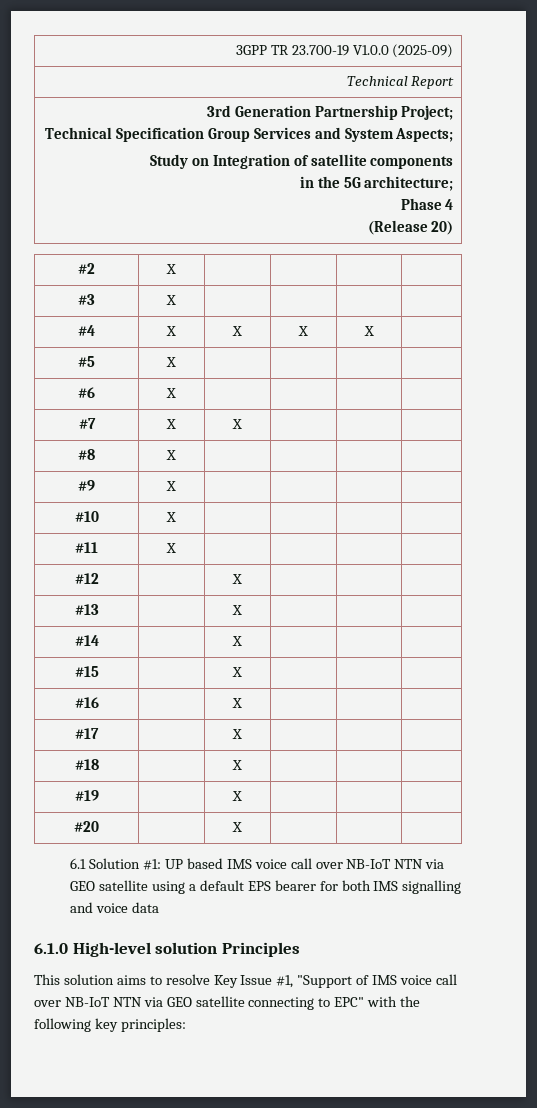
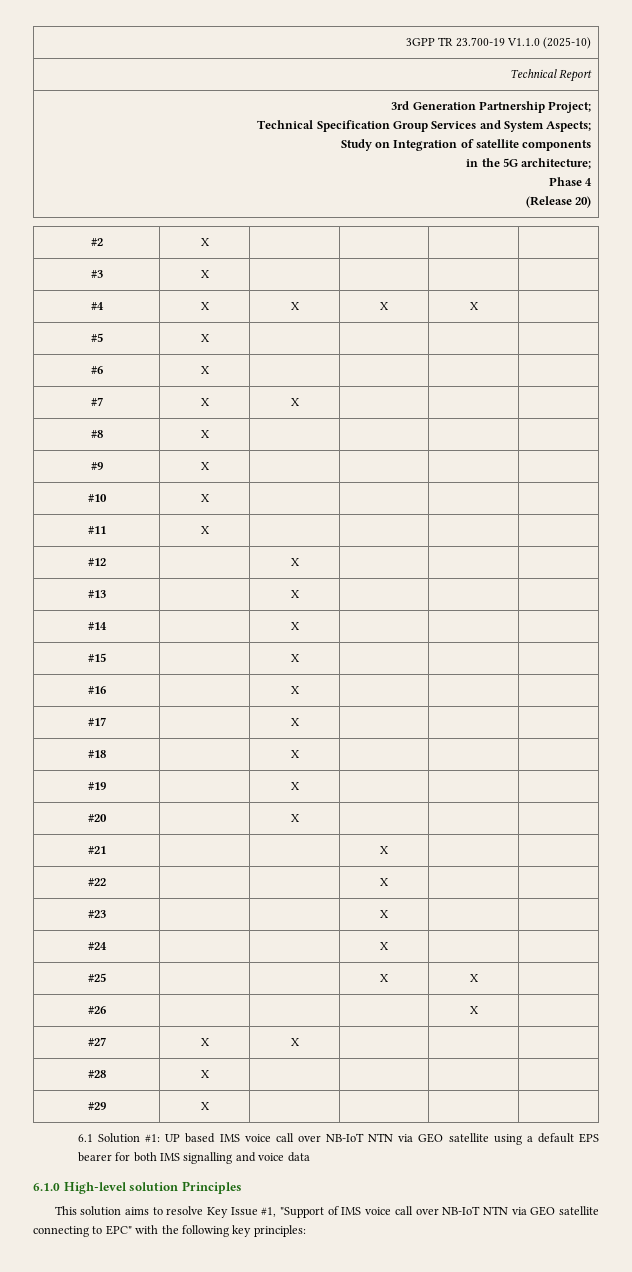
[352,44,454,58] V1.0.0 (2025-09) -> [507,37,592,49] V1.1.0 (2025-10)
(242, 827) none -> [87,846,106,854] [380,846,389,854] [87,878,106,886] [380,878,389,886] [87,910,106,918] [380,910,389,918] [87,942,107,950] [380,942,389,950] [87,973,106,982] [380,974,389,982] [469,974,479,982] [87,1006,106,1014] [469,1006,479,1014] [87,1037,106,1046] [200,1038,210,1046] [290,1038,300,1046] [87,1070,106,1078] [200,1070,210,1078] [87,1102,106,1110] [200,1102,210,1110] // #21 | | | X | | // #22 | | | X | | // #23 | | | X | | // #24 | | | X | | // #25 | | | X | X | // #26 | | | | X | // #27 | X | X | | | // #28 | X | | | | // #29 | X | | | |

